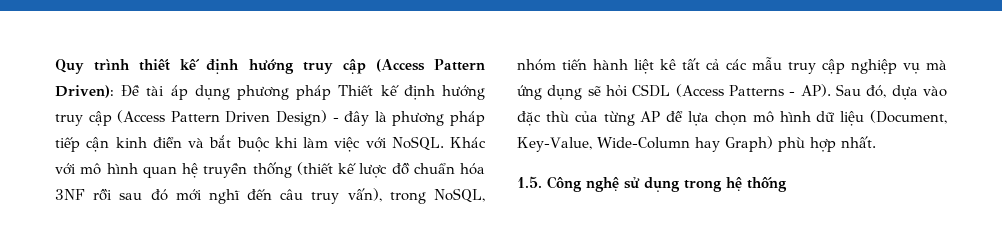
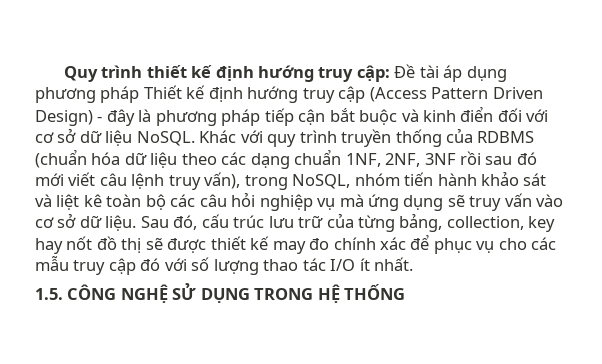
[342,59,485,74] [55,85,114,98] cập (Access Pattern Driven): -> [356,65,390,82] cập:
[115,135,486,152] [55,162,485,178] kinh điển và bắt buộc khi làm việc với NoSQL. Khác với mô hình quan hệ truyền thống (thiết kế lược đồ chuẩn hóa -> [329,106,549,125] [35,128,535,147] [35,149,421,169] bắt buộc và kinh điển đối với cơ sở dữ liệu NoSQL. Khác với quy trình truyền thống của RDBMS (chuẩn hóa dữ liệu theo các dạng chuẩn 1NF, 2NF,
[208,189,304,204] nghĩ đến câu -> [68,172,165,189] viết câu lệnh
[634,57,845,74] liệt kê tất cả các mẫu truy cập -> [481,171,547,186] [35,192,256,210] khảo sát và liệt kê toàn bộ các câu hỏi
[606,84,947,100] [517,110,947,126] [517,136,876,152] [517,176,787,192] hỏi CSDL (Access Patterns - AP). Sau đó, dựa vào đặc thù của từng AP để lựa chọn mô hình dữ liệu (Document, Key-Value, Wide-Column hay Graph) phù hợp nhất. // 1.5. Công nghệ sử dụng trong hệ thống -> [469,193,564,211] [35,213,556,232] [35,234,557,254] [35,256,414,275] [35,283,406,303] truy vấn vào cơ sở dữ liệu. Sau đó, cấu trúc lưu trữ của từng bảng, collection, key hay nốt đồ thị sẽ được thiết kế may đo chính xác để phục vụ cho các mẫu truy cập đó với số lượng thao tác I/O ít nhất. // 1.5. CÔNG NGHỆ SỬ DỤNG TRONG HỆ THỐNG

